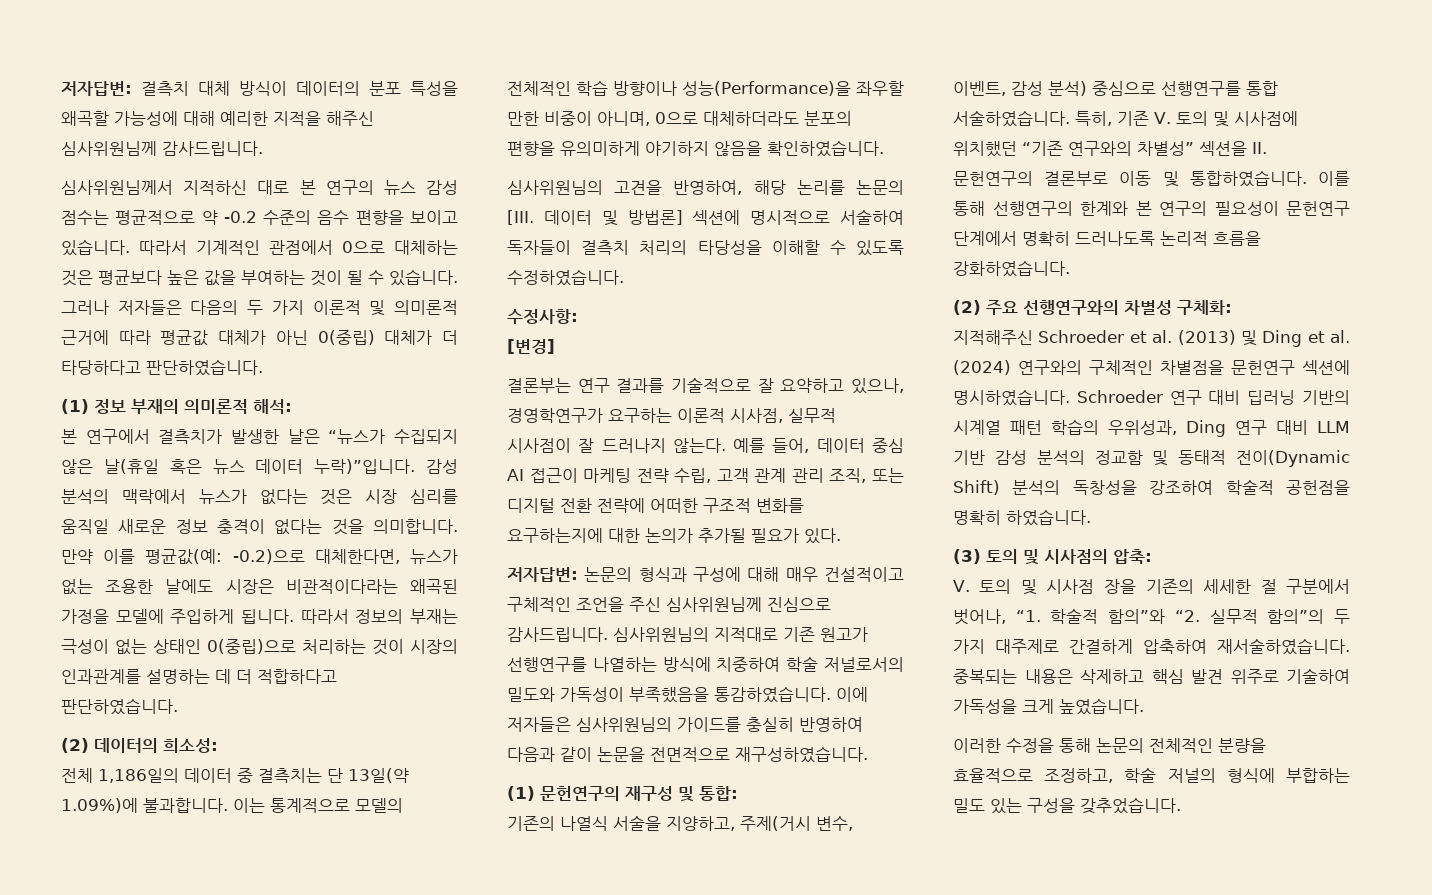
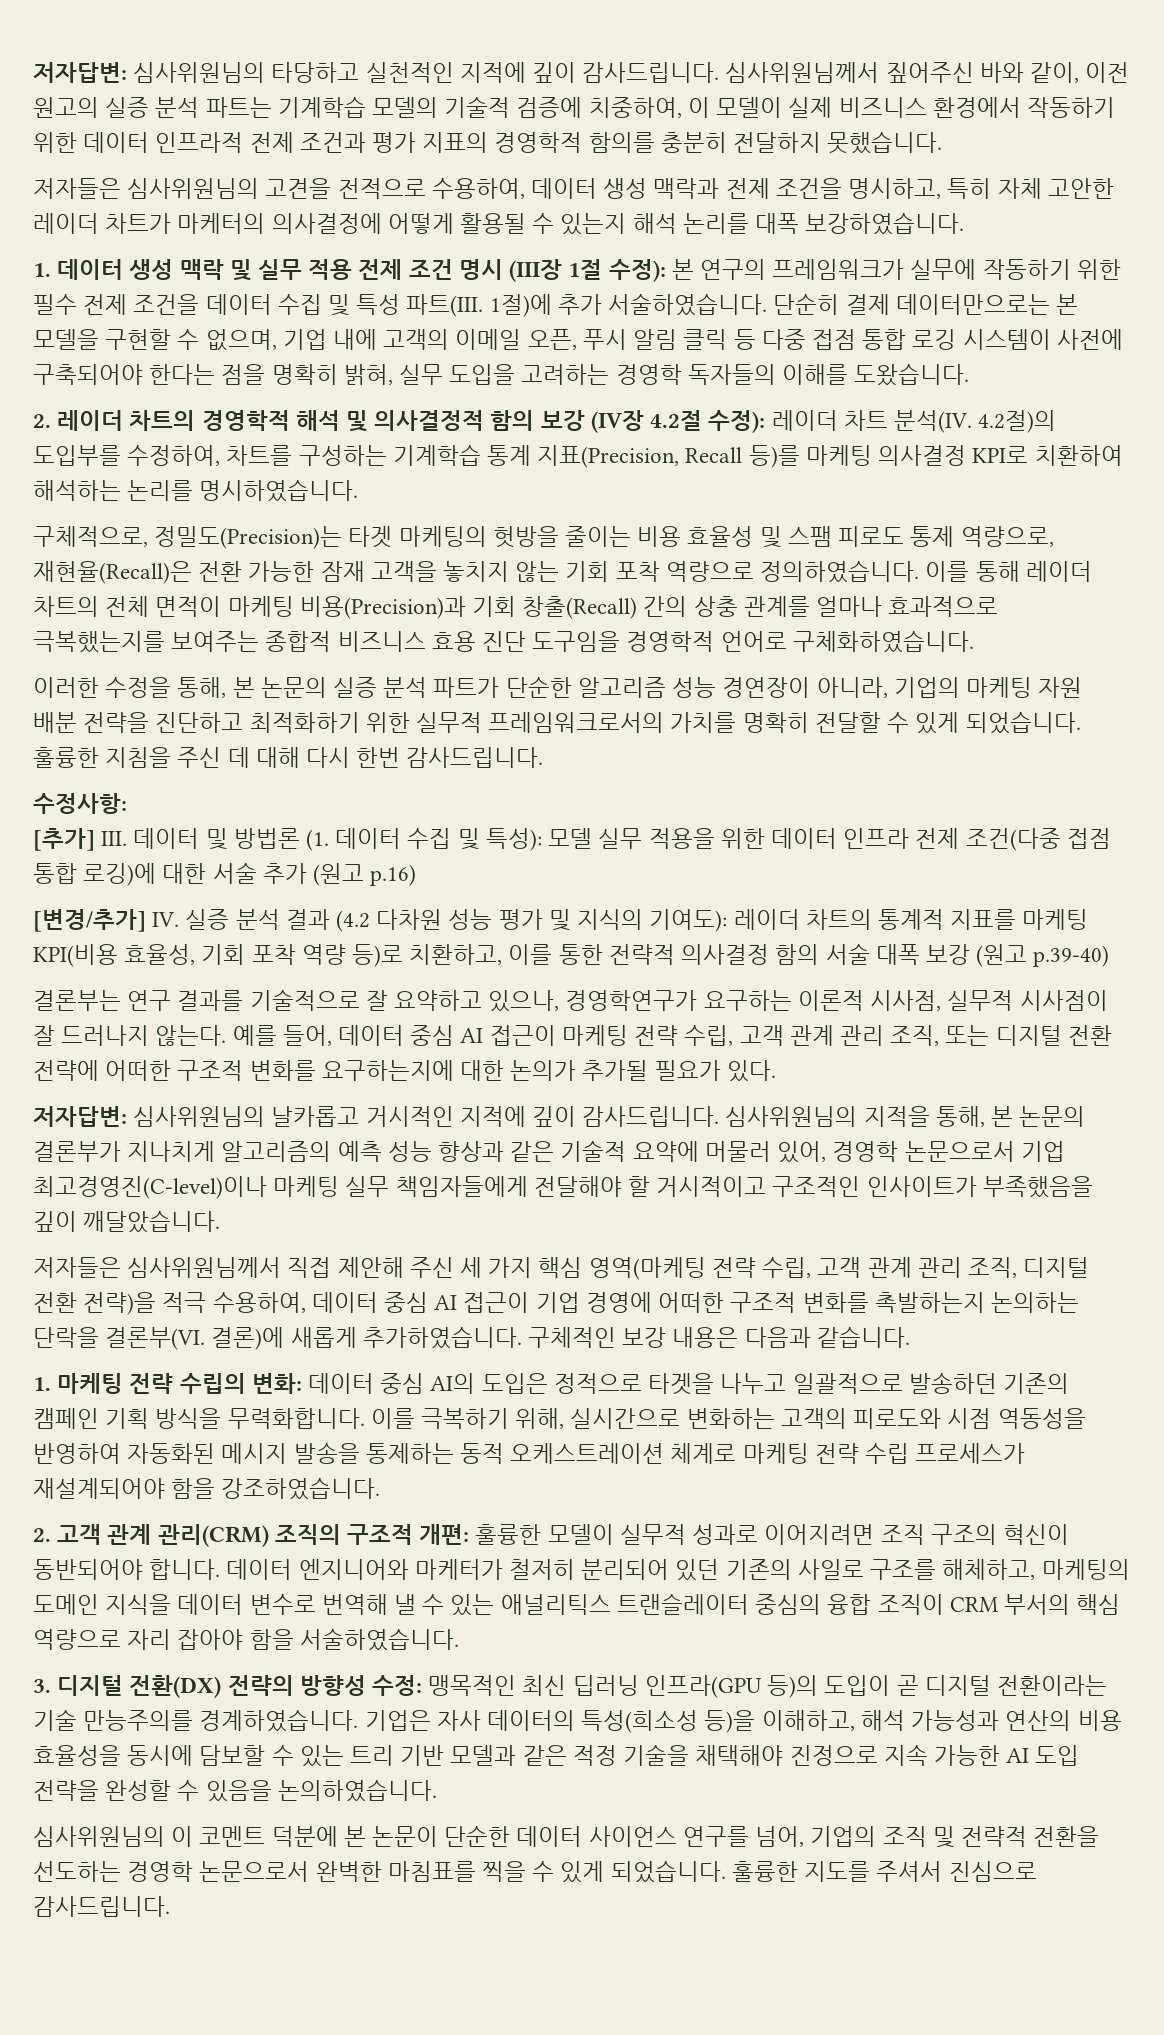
[61,81,458,96] [61,111,374,126] [61,141,263,156] [61,180,459,195] [61,210,458,225] [61,239,458,256] [61,269,458,286] [61,300,459,316] [61,330,459,346] [61,359,263,376] [61,399,292,414] [61,429,458,444] [61,459,458,474] [61,489,458,505] [61,519,458,535] [61,549,458,565] [61,579,458,595] [61,609,458,624] [61,639,458,655] [61,669,337,684] [61,698,178,715] [61,738,218,753] [61,768,409,783] [61,798,403,813] [507,80,904,96] [507,111,852,126] [507,140,884,157] [507,180,904,195] [507,209,904,226] [507,240,904,256] [507,269,624,286] [507,309,578,324] [507,339,555,354] 저자답변: 결측치 대체 방식이 데이터의 분포 특성을 왜곡할 가능성에 대해 예리한 지적을 해주신 심사위원님께 감사드립니다. // 심사위원님께서 지적하신 대로 본 연구의 뉴스 감성 점수는 평균적으로 약 -0.2 수준의 음수 편향을 보이고 있습니다. 따라서 기계적인 관점에서 0으로 대체하는 것은 평균보다 높은 값을 부여하는 것이 될 수 있습니다. 그러나 저자들은 다음의 두 가지 이론적 및 의미론적 근거에 따라 평균값 대체가 아닌 0(중립) 대체가 더 타당하다고 판단하였습니다. // (1) 정보 부재의 의미론적 해석: // 본 연구에서 결측치가 발생한 날은 “뉴스가 수집되지 않은 날(휴일 혹은 뉴스 데이터 누락)”입니다. 감성 분석의 맥락에서 뉴스가 없다는 것은 시장 심리를 움직일 새로운 정보 충격이 없다는 것을 의미합니다. 만약 이를 평균값(예: -0.2)으로 대체한다면, 뉴스가 없는 조용한 날에도 시장은 비관적이다라는 왜곡된 가정을 모델에 주입하게 됩니다. 따라서 정보의 부재는 극성이 없는 상태인 0(중립)으로 처리하는 것이 시장의 인과관계를 설명하는 데 더 적합하다고 판단하였습니다. // (2) 데이터의 희소성: // 전체 1,186일의 데이터 중 결측치는 단 13일(약 1.09%)에 불과합니다. 이는 통계적으로 모델의 전체적인 학습 방향이나 성능(Performance)을 좌우할 만한 비중이 아니며, 0으로 대체하더라도 분포의 편향을 유의미하게 야기하지 않음을 확인하였습니다. // 심사위원님의 고견을 반영하여, 해당 논리를 논문의 [III. 데이터 및 방법론] 섹션에 명시적으로 서술하여 독자들이 결측치 처리의 타당성을 이해할 수 있도록 수정하였습니다. // 수정사항: // [변경] -> [33,62,1130,83] [33,96,1115,118] [33,131,943,154] [33,178,1114,199] [33,212,965,235] [33,259,1121,282] [33,293,1078,317] [33,329,1123,351] [33,363,970,386] [33,410,1057,433] [33,444,1123,468] [33,479,359,502] [33,526,1054,549] [33,560,1092,584] [33,596,999,619] [33,630,974,653] [33,676,1083,698] [33,711,1081,734] [33,747,544,768] [33,793,127,814] [33,828,1111,851] [33,862,417,886] [33,909,1089,932] [33,943,1110,967] 저자답변: 심사위원님의 타당하고 실천적인 지적에 깊이 감사드립니다. 심사위원님께서 짚어주신 바와 같이, 이전 원고의 실증 분석 파트는 기계학습 모델의 기술적 검증에 치중하여, 이 모델이 실제 비즈니스 환경에서 작동하기 위한 데이터 인프라적 전제 조건과 평가 지표의 경영학적 함의를 충분히 전달하지 못했습니다. // 저자들은 심사위원님의 고견을 전적으로 수용하여, 데이터 생성 맥락과 전제 조건을 명시하고, 특히 자체 고안한 레이더 차트가 마케터의 의사결정에 어떻게 활용될 수 있는지 해석 논리를 대폭 보강하였습니다. // 1. 데이터 생성 맥락 및 실무 적용 전제 조건 명시 (III장 1절 수정): 본 연구의 프레임워크가 실무에 작동하기 위한 필수 전제 조건을 데이터 수집 및 특성 파트(III. 1절)에 추가 서술하였습니다. 단순히 결제 데이터만으로는 본 모델을 구현할 수 없으며, 기업 내에 고객의 이메일 오픈, 푸시 알림 클릭 등 다중 접점 통합 로깅 시스템이 사전에 구축되어야 한다는 점을 명확히 밝혀, 실무 도입을 고려하는 경영학 독자들의 이해를 도왔습니다. // 2. 레이더 차트의 경영학적 해석 및 의사결정적 함의 보강 (IV장 4.2절 수정): 레이더 차트 분석(IV. 4.2절)의 도입부를 수정하여, 차트를 구성하는 기계학습 통계 지표(Precision, Recall 등)를 마케팅 의사결정 KPI로 치환하여 해석하는 논리를 명시하였습니다. // 구체적으로, 정밀도(Precision)는 타겟 마케팅의 헛방을 줄이는 비용 효율성 및 스팸 피로도 통제 역량으로, 재현율(Recall)은 전환 가능한 잠재 고객을 놓치지 않는 기회 포착 역량으로 정의하였습니다. 이를 통해 레이더 차트의 전체 면적이 마케팅 비용(Precision)과 기회 창출(Recall) 간의 상충 관계를 얼마나 효과적으로 극복했는지를 보여주는 종합적 비즈니스 효용 진단 도구임을 경영학적 언어로 구체화하였습니다. // 이러한 수정을 통해, 본 논문의 실증 분석 파트가 단순한 알고리즘 성능 경연장이 아니라, 기업의 마케팅 자원 배분 전략을 진단하고 최적화하기 위한 실무적 프레임워크로서의 가치를 명확히 전달할 수 있게 되었습니다. 훌륭한 지침을 주신 데 대해 다시 한번 감사드립니다. // 수정사항: // [추가] III. 데이터 및 방법론 (1. 데이터 수집 및 특성): 모델 실무 적용을 위한 데이터 인프라 전제 조건(다중 접점 통합 로깅)에 대한 서술 추가 (원고 p.16) // [변경/추가] IV. 실증 분석 결과 (4.2 다차원 성능 평가 및 지식의 기여도): 레이더 차트의 통계적 지표를 마케팅 KPI(비용 효율성, 기회 포착 역량 등)로 치환하고, 이를 통한 전략적 의사결정 함의 서술 대폭 보강 (원고 p.39-40)
[584,567,904,582] [507,597,831,612] [507,627,868,642] [507,656,904,672] [507,686,868,703] [507,717,863,732] [507,746,868,763] [507,786,738,802] [507,815,853,831] [953,81,1278,96] [953,110,1298,127] [953,141,1267,157] [953,170,1350,187] [953,201,1350,216] [953,231,1261,246] [953,260,1070,277] [953,300,1232,315] [953,330,1350,347] [953,360,1350,375] [953,389,1350,406] [953,419,1350,437] [953,450,1350,467] [953,479,1350,495] [953,509,1091,526] [953,549,1152,565] [953,579,1350,595] [953,608,1350,625] [953,638,1350,655] [953,668,1350,684] [953,698,1144,715] [953,738,1266,753] [953,767,1350,783] [953,797,1181,814] 논문의 형식과 구성에 대해 매우 건설적이고 구체적인 조언을 주신 심사위원님께 진심으로 감사드립니다. 심사위원님의 지적대로 기존 원고가 선행연구를 나열하는 방식에 치중하여 학술 저널로서의 밀도와 가독성이 부족했음을 통감하였습니다. 이에 저자들은 심사위원님의 가이드를 충실히 반영하여 다음과 같이 논문을 전면적으로 재구성하였습니다. // (1) 문헌연구의 재구성 및 통합: // 기존의 나열식 서술을 지양하고, 주제(거시 변수, 이벤트, 감성 분석) 중심으로 선행연구를 통합 서술하였습니다. 특히, 기존 V. 토의 및 시사점에 위치했던 “기존 연구와의 차별성” 섹션을 II. 문헌연구의 결론부로 이동 및 통합하였습니다. 이를 통해 선행연구의 한계와 본 연구의 필요성이 문헌연구 단계에서 명확히 드러나도록 논리적 흐름을 강화하였습니다. // (2) 주요 선행연구와의 차별성 구체화: // 지적해주신 Schroeder et al. (2013) 및 Ding et al. (2024) 연구와의 구체적인 차별점을 문헌연구 섹션에 명시하였습니다. Schroeder 연구 대비 딥러닝 기반의 시계열 패턴 학습의 우위성과, Ding 연구 대비 LLM 기반 감성 분석의 정교함 및 동태적 전이(Dynamic Shift) 분석의 독창성을 강조하여 학술적 공헌점을 명확히 하였습니다. // (3) 토의 및 시사점의 압축: // V. 토의 및 시사점 장을 기존의 세세한 절 구분에서 벗어나, “1. 학술적 함의”와 “2. 실무적 함의”의 두 가지 대주제로 간결하게 압축하여 재서술하였습니다. 중복되는 내용은 삭제하고 핵심 발견 위주로 기술하여 가독성을 크게 높였습니다. // 이러한 수정을 통해 논문의 전체적인 분량을 효율적으로 조정하고, 학술 저널의 형식에 부합하는 밀도 있는 구성을 갖추었습니다. -> [133,1106,1086,1127] [33,1140,1065,1163] [33,1176,1093,1199] [33,1210,221,1233] [33,1257,1090,1280] [33,1292,1079,1315] [33,1326,910,1350] [33,1372,1069,1395] [33,1408,1086,1429] [33,1442,1026,1464] [33,1477,381,1500] [33,1524,1069,1547] [33,1559,1130,1581] [33,1593,1121,1616] [33,1628,459,1651] [33,1675,1107,1698] [33,1709,1122,1733] [33,1744,1080,1767] [33,1779,437,1802] [33,1825,1100,1848] [33,1860,1037,1883] [33,1896,170,1917] 심사위원님의 날카롭고 거시적인 지적에 깊이 감사드립니다. 심사위원님의 지적을 통해, 본 논문의 결론부가 지나치게 알고리즘의 예측 성능 향상과 같은 기술적 요약에 머물러 있어, 경영학 논문으로서 기업 최고경영진(C-level)이나 마케팅 실무 책임자들에게 전달해야 할 거시적이고 구조적인 인사이트가 부족했음을 깊이 깨달았습니다. // 저자들은 심사위원님께서 직접 제안해 주신 세 가지 핵심 영역(마케팅 전략 수립, 고객 관계 관리 조직, 디지털 전환 전략)을 적극 수용하여, 데이터 중심 AI 접근이 기업 경영에 어떠한 구조적 변화를 촉발하는지 논의하는 단락을 결론부(VI. 결론)에 새롭게 추가하였습니다. 구체적인 보강 내용은 다음과 같습니다. // 1. 마케팅 전략 수립의 변화: 데이터 중심 AI의 도입은 정적으로 타겟을 나누고 일괄적으로 발송하던 기존의 캠페인 기획 방식을 무력화합니다. 이를 극복하기 위해, 실시간으로 변화하는 고객의 피로도와 시점 역동성을 반영하여 자동화된 메시지 발송을 통제하는 동적 오케스트레이션 체계로 마케팅 전략 수립 프로세스가 재설계되어야 함을 강조하였습니다. // 2. 고객 관계 관리(CRM) 조직의 구조적 개편: 훌륭한 모델이 실무적 성과로 이어지려면 조직 구조의 혁신이 동반되어야 합니다. 데이터 엔지니어와 마케터가 철저히 분리되어 있던 기존의 사일로 구조를 해체하고, 마케팅의 도메인 지식을 데이터 변수로 번역해 낼 수 있는 애널리틱스 트랜슬레이터 중심의 융합 조직이 CRM 부서의 핵심 역량으로 자리 잡아야 함을 서술하였습니다. // 3. 디지털 전환(DX) 전략의 방향성 수정: 맹목적인 최신 딥러닝 인프라(GPU 등)의 도입이 곧 디지털 전환이라는 기술 만능주의를 경계하였습니다. 기업은 자사 데이터의 특성(희소성 등)을 이해하고, 해석 가능성과 연산의 비용 효율성을 동시에 담보할 수 있는 트리 기반 모델과 같은 적정 기술을 채택해야 진정으로 지속 가능한 AI 도입 전략을 완성할 수 있음을 논의하였습니다. // 심사위원님의 이 코멘트 덕분에 본 논문이 단순한 데이터 사이언스 연구를 넘어, 기업의 조직 및 전략적 전환을 선도하는 경영학 논문으로서 완벽한 마침표를 찍을 수 있게 되었습니다. 훌륭한 지도를 주셔서 진심으로 감사드립니다.

